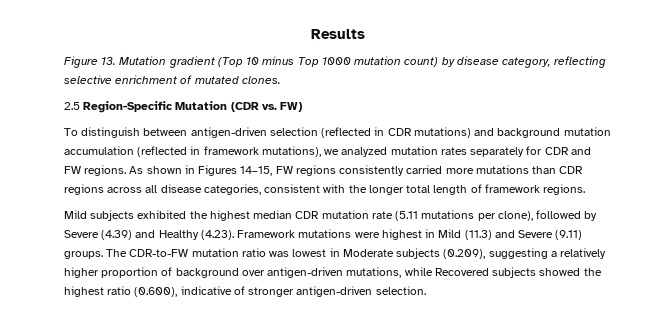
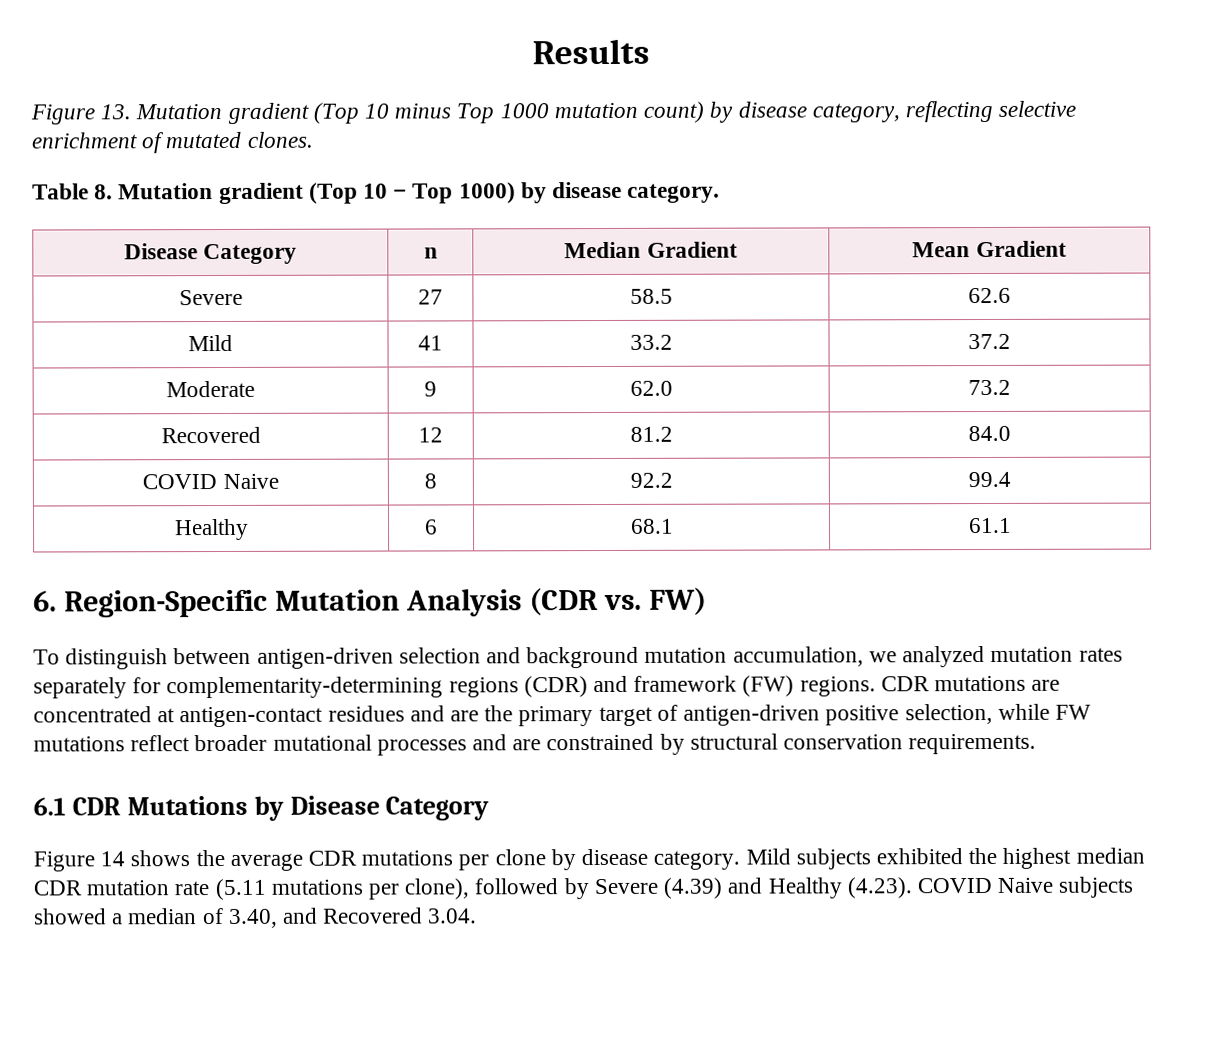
[64,102,80,110] 2.5 -> [32,181,721,205] [123,243,298,265] [423,247,438,259] [564,241,738,259] [912,240,1067,258] [178,289,243,306] [418,289,443,305] [629,288,673,304] [968,287,1011,304] [188,334,233,352] [418,335,443,351] [629,334,673,350] [968,333,1011,350] [166,380,255,398] [424,381,437,397] [629,380,673,396] [968,379,1011,396] [160,426,261,444] [418,427,443,443] [629,426,673,442] [968,425,1011,442] [142,473,279,490] [424,473,437,489] [629,472,673,488] [968,471,1011,488] [173,518,249,541] [424,519,438,535] [629,518,674,534] [968,517,1012,534] [33,590,57,612] Table 8. Mutation gradient (Top 10 − Top 1000) by disease category. // Disease Category | n | Median Gradient | Mean Gradient // Severe | 27 | 58.5 | 62.6 // Mild | 41 | 33.2 | 37.2 // Moderate | 9 | 62.0 | 73.2 // Recovered | 12 | 81.2 | 84.0 // COVID Naive | 8 | 92.2 | 99.4 // Healthy | 6 | 68.1 | 61.1 // 6.
(228, 105) none -> [405,588,522,617] Analysis
[321,127,611,138] [64,146,321,157] (reflected in CDR mutations) and background mutation accumulation (reflected in framework mutations), -> [486,646,864,669] and background mutation accumulation,
[544,147,591,155] [64,165,584,176] [64,184,586,195] CDR and FW regions. As shown in Figures 14–15, FW regions consistently carried more mutations than CDR regions across all disease categories, consistent with the longer total length of framework regions. // -> [166,675,1061,699] [33,703,1091,728] [33,733,1037,756] [33,795,490,821] [33,848,741,872] complementarity-determining regions (CDR) and framework (FW) regions. CDR mutations are concentrated at antigen-contact residues and are the primary target of antigen-driven positive selection, while FW mutations reflect broader mutational processes and are constrained by structural conservation requirements. // 6.1 CDR Mutations by Disease Category // Figure 14 shows the average CDR mutations per clone by disease category.
[237,229,583,240] [64,248,607,259] [64,267,602,278] [64,286,426,297] Framework mutations were highest in Mild (11.3) and Severe (9.11) groups. The CDR-to-FW mutation ratio was lowest in Moderate subjects (0.209), suggesting a relatively higher proportion of background over antigen-driven mutations, while Recovered subjects showed the highest ratio (0.600), indicative of stronger antigen-driven selection. -> [916,876,1134,898] [34,907,478,928] COVID Naive subjects showed a median of 3.40, and Recovered 3.04.

